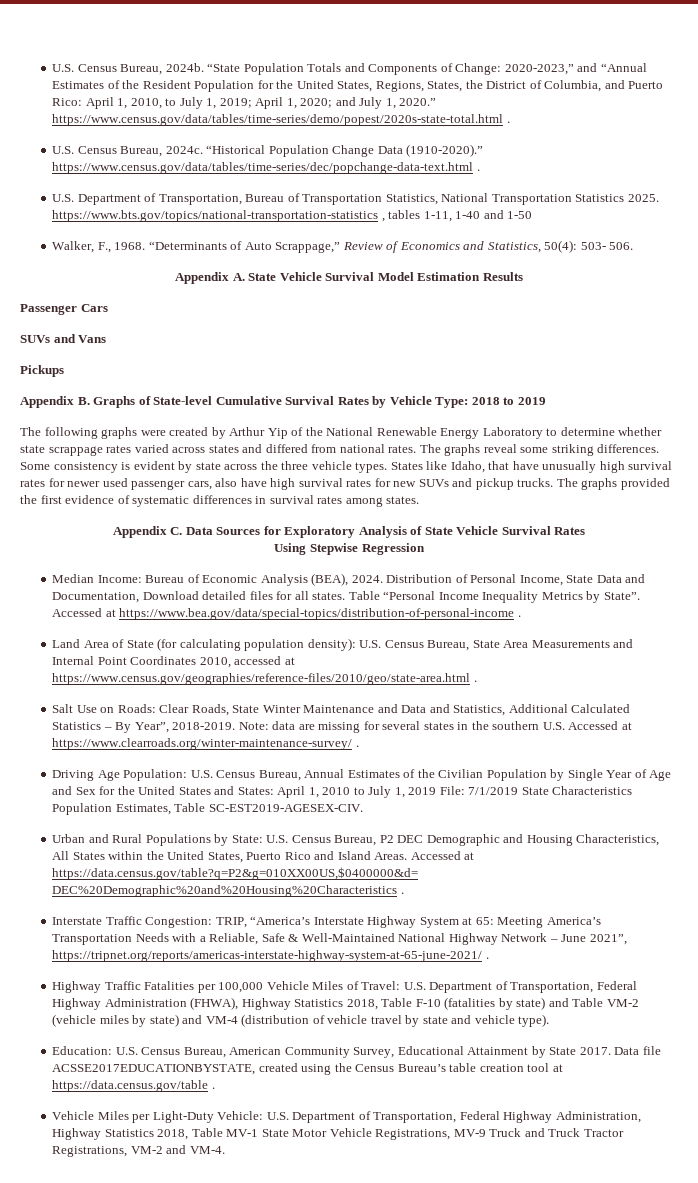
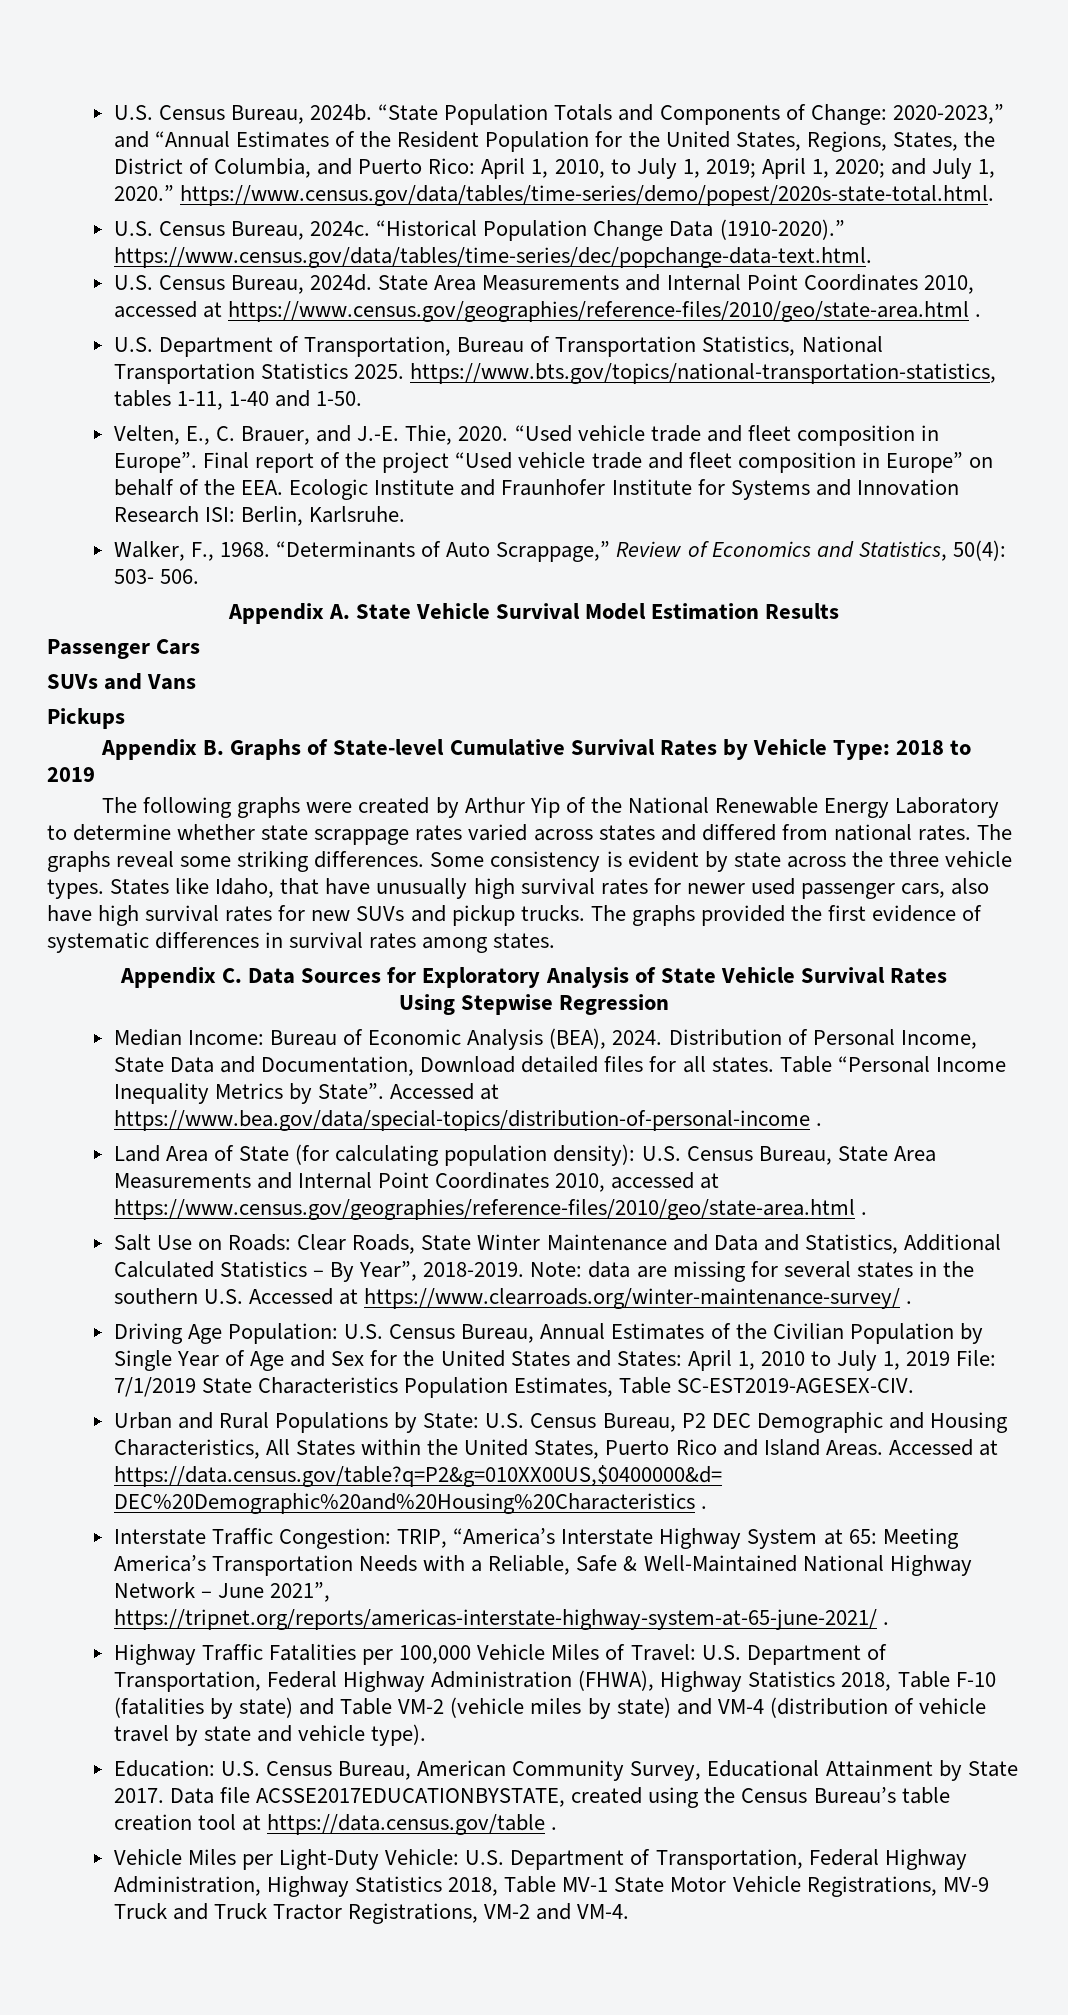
[52,114,510,126] https://www.census.gov/data/tables/time-series/demo/popest/2020s-state-total.html . -> [180,185,995,206] https://www.census.gov/data/tables/time-series/demo/popest/2020s-state-total.html.
[52,162,474,174] https://www.census.gov/data/tables/time-series/dec/popchange-data-text.html -> [113,247,872,268] [113,274,974,294] [113,301,970,322] https://www.census.gov/data/tables/time-series/dec/popchange-data-text.html. // U.S. Census Bureau, 2024d. State Area Measurements and Internal Point Coordinates 2010, accessed at https://www.census.gov/geographies/reference-files/2010/geo/state-area.html
[52,210,385,222] https://www.bts.gov/topics/national-transportation-statistics , -> [410,363,997,384] https://www.bts.gov/topics/national-transportation-statistics,
[507,211,533,219] 1-50 -> [316,391,363,406] [113,425,939,446] [113,452,993,473] [113,479,959,500] [113,506,406,526] 1-50. // Velten, E., C. Brauer, and J.-E. Thie, 2020. “Used vehicle trade and fleet composition in Europe”. Final report of the project “Used vehicle trade and fleet composition in Europe” on behalf of the EEA. Ecologic Institute and Fraunhofer Institute for Systems and Innovation Research ISI: Berlin, Karlsruhe.

